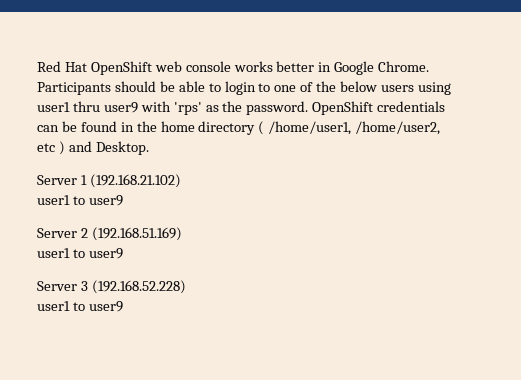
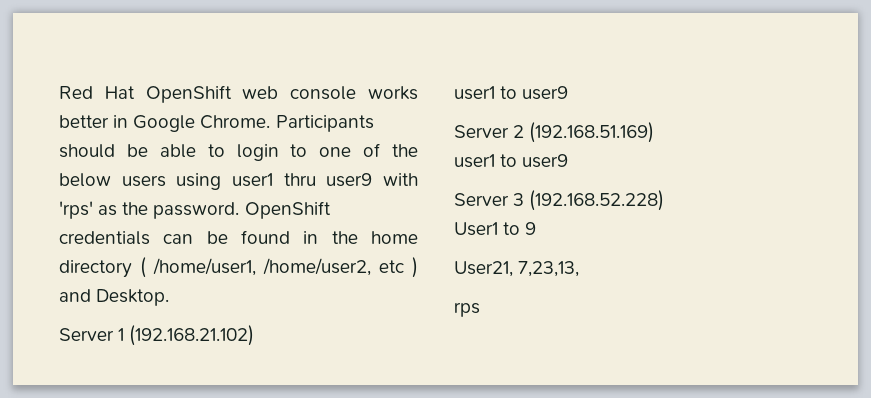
[37,301,123,312] user1 to user9 -> [454,222,537,236] [454,261,580,277] [454,302,480,317] User1 to 9 // User21, 7,23,13, // rps

